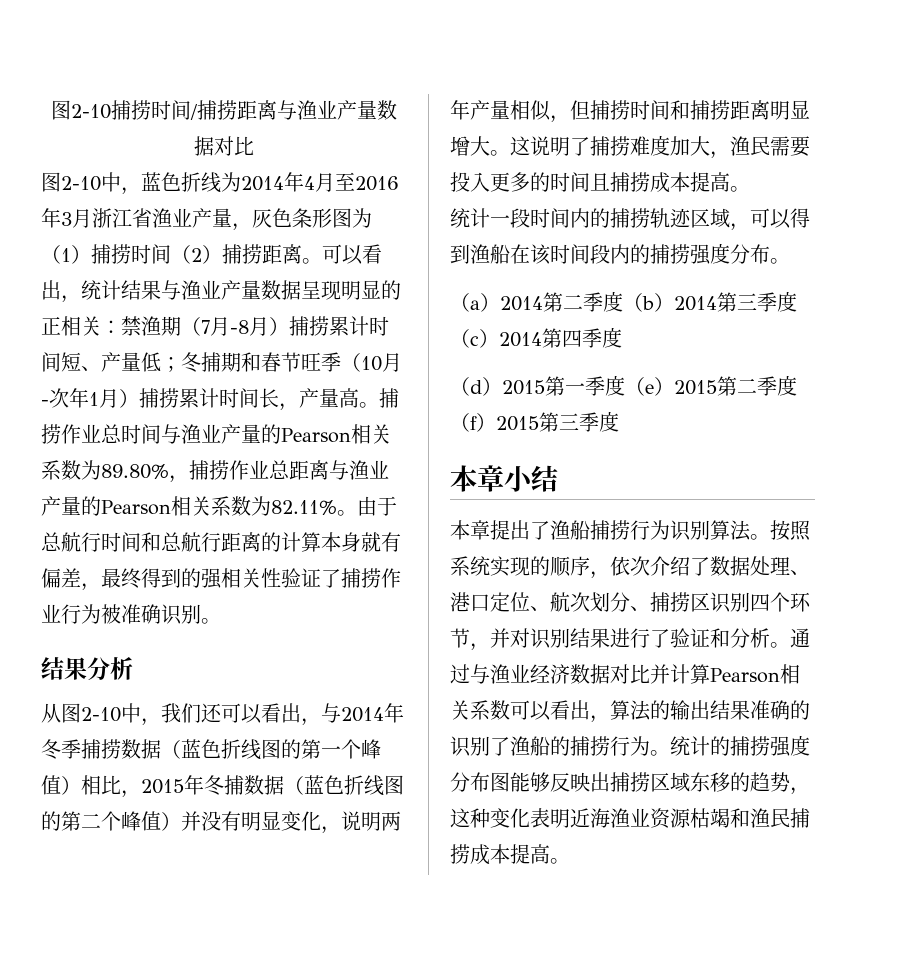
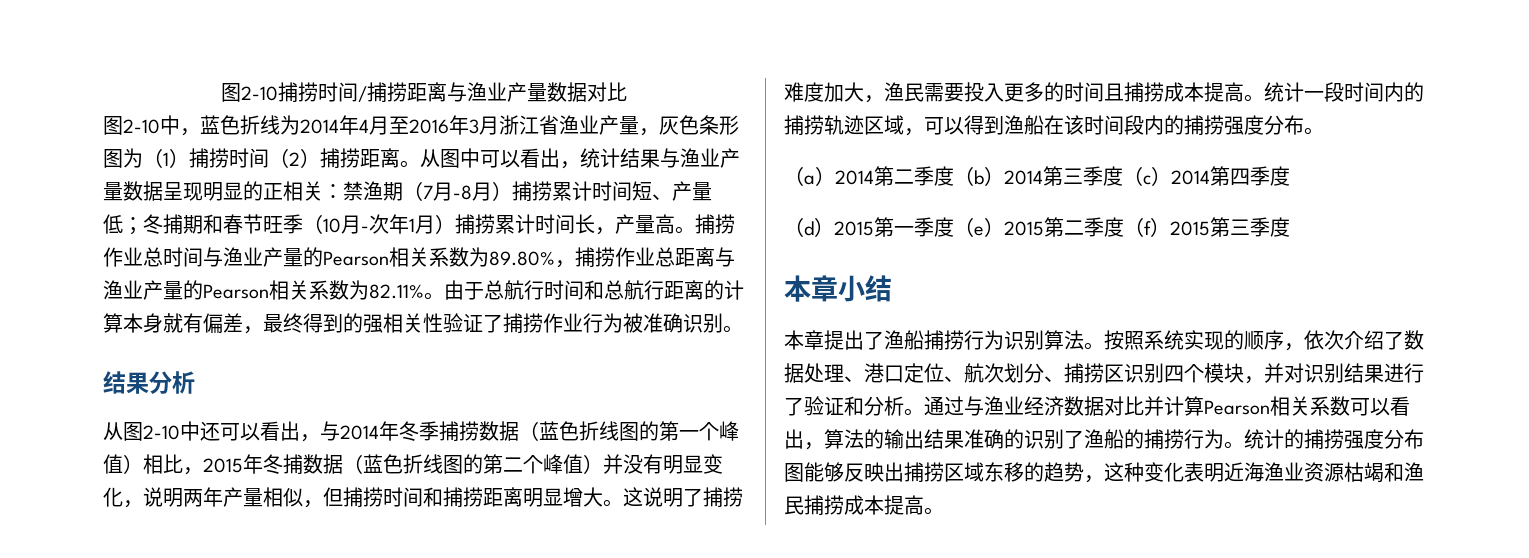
(322, 261) none -> [420,148,480,168] 从图中
[141,703,201,726] ，我们 -> (200, 431) none
(750, 189) // -> (1264, 98) none
[790,592,811,612] [450,628,470,648] 环节 -> [1204,363,1244,383] 模块

